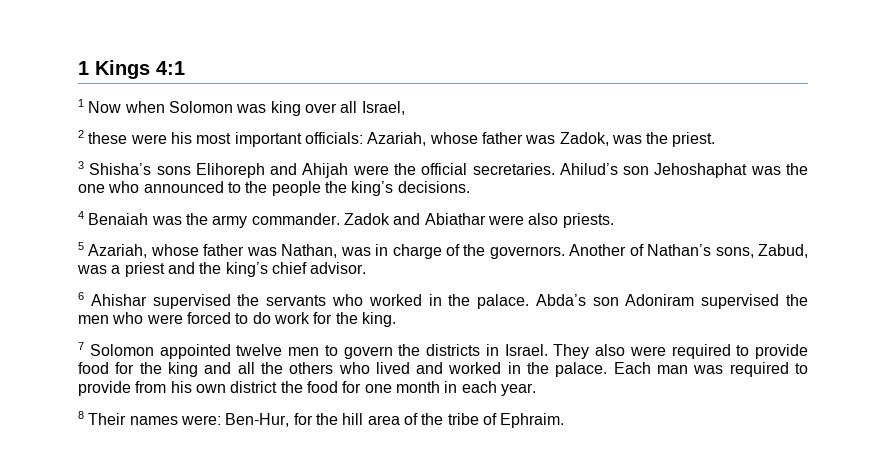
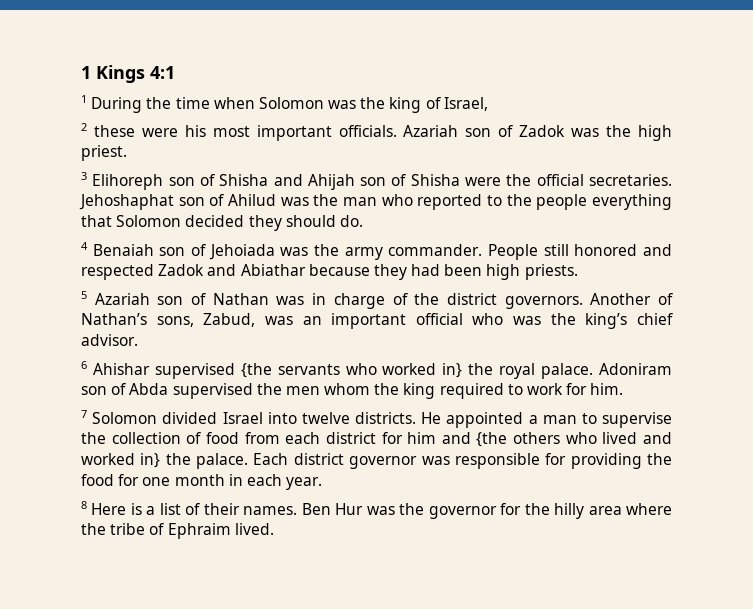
[88,101,358,116] Now when Solomon was king over all -> [91,97,441,113] During the time when Solomon was the king of
[304,132,669,146] officials: Azariah, whose father was Zadok, was the -> [338,125,672,141] officials. Azariah son of Zadok was the high
[89,163,809,178] [78,181,470,196] Shisha’s sons Elihoreph and Ahijah were the official secretaries. Ahilud’s son Jehoshaphat was the one who announced to the people the king’s decisions. -> [92,174,673,190] [79,194,673,210] [81,215,363,231] Elihoreph son of Shisha and Ahijah son of Shisha were the official secretaries. Jehoshaphat son of Ahilud was the man who reported to the people everything that Solomon decided they should do.
(149, 219) none -> [159,244,275,260] son of Jehoiada
[343,213,614,228] [78,242,338,258] Zadok and Abiathar were also priests. // 5 Azariah, whose father was Nathan, -> [488,244,673,260] [81,264,578,280] [81,291,269,305] People still honored and respected Zadok and Abiathar because they had been high priests. // 5 Azariah son of Nathan
(486, 250) none -> [446,293,497,305] district
[111,262,195,277] a priest and -> [302,313,542,329] an important official who was
[237,294,260,306] the -> [240,363,272,378] {the
[428,294,809,309] [78,312,396,327] [78,342,808,359] [78,362,283,377] in the palace. Abda’s son Adoniram supervised the men who were forced to do work for the king. // 7 Solomon appointed twelve men to govern the districts in Israel. They also were required to provide food for the king and all the -> [442,363,672,379] [81,383,624,399] [81,410,672,428] [81,432,508,447] in} the royal palace. Adoniram son of Abda supervised the men whom the king required to work for him. // 7 Solomon divided Israel into twelve districts. He appointed a man to supervise the collection of food from each district for him and {the
[507,362,521,374] in -> [140,453,161,468] in}
[657,362,808,377] [78,381,278,396] man was required to provide from his own district -> [293,453,642,469] district governor was responsible for providing
[88,413,418,427] Their names were: Ben-Hur, for the hill area of -> [91,503,673,519] Here is a list of their names. Ben Hur was the governor for the hilly area where
[500,413,565,428] Ephraim. -> [167,523,274,539] Ephraim lived.

